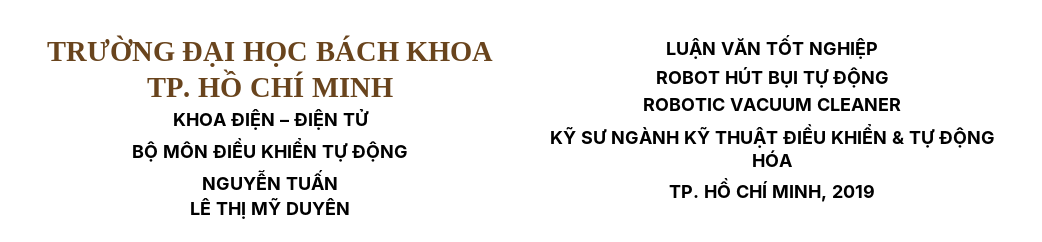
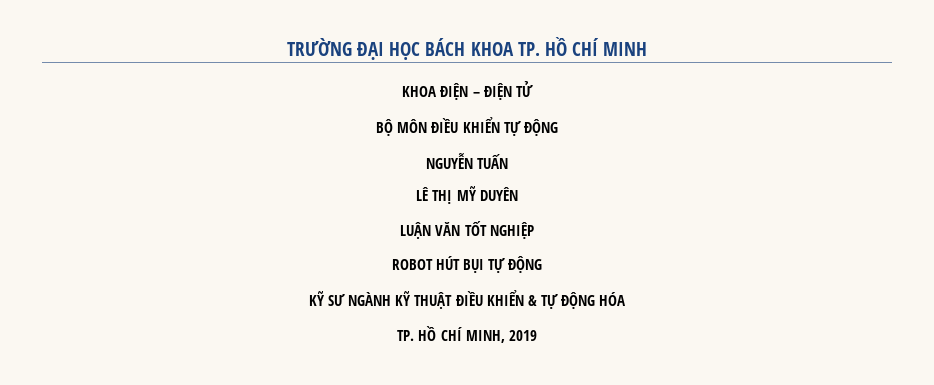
[643,98,901,111] // ROBOTIC VACUUM CLEANER -> (543, 264) none

